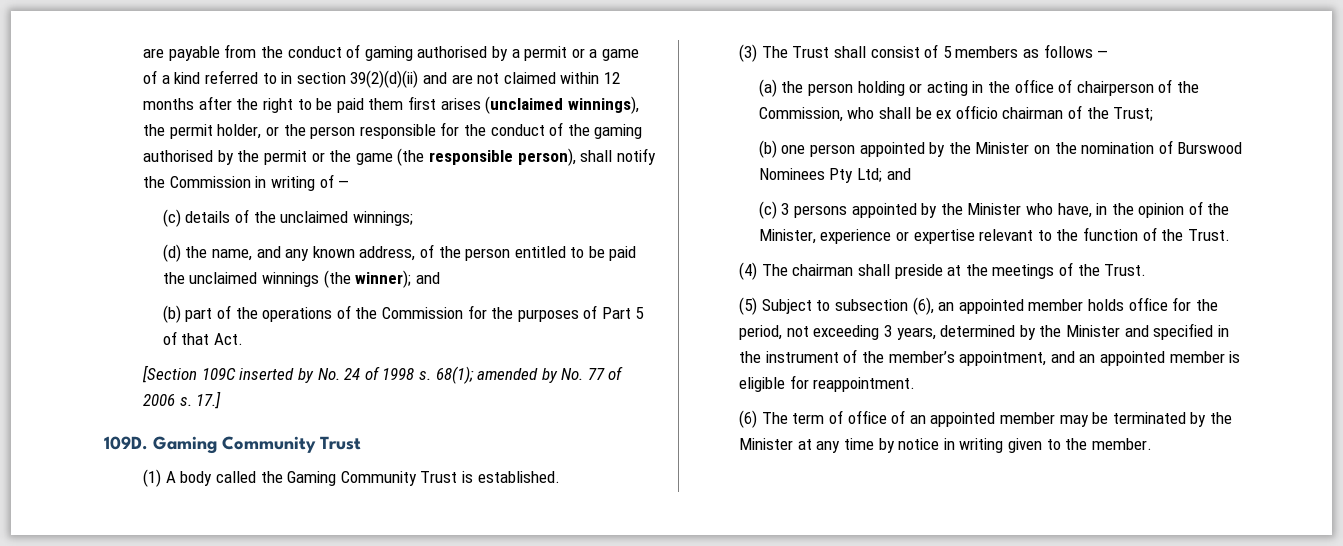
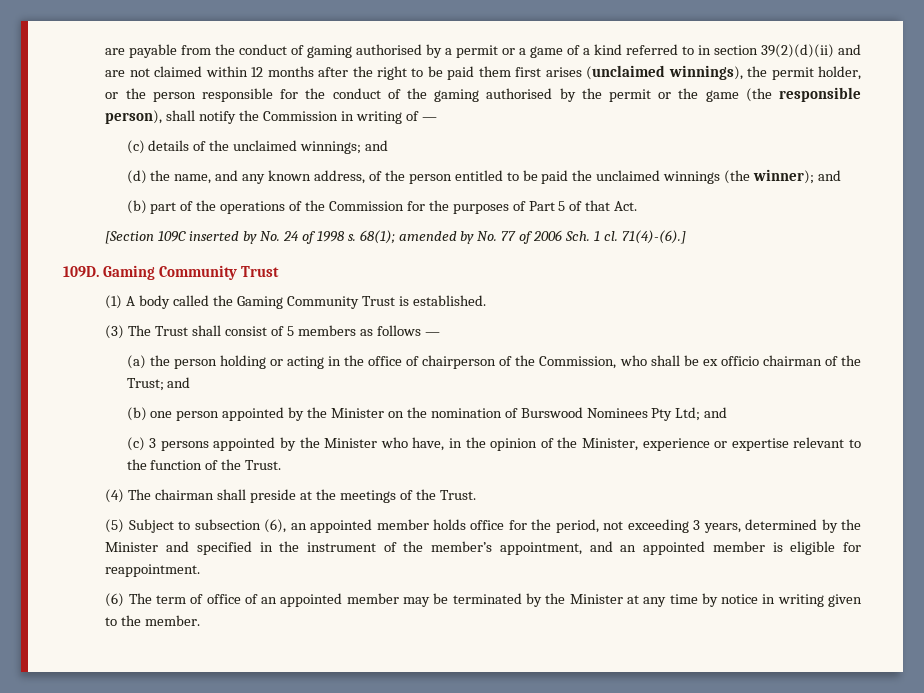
(413, 218) none -> [365,140,389,151] and
[179,391,222,409] s. 17.] -> [565,230,686,244] Sch. 1 cl. 71(4)-(6).]
(1154, 114) none -> [167,377,191,388] and

